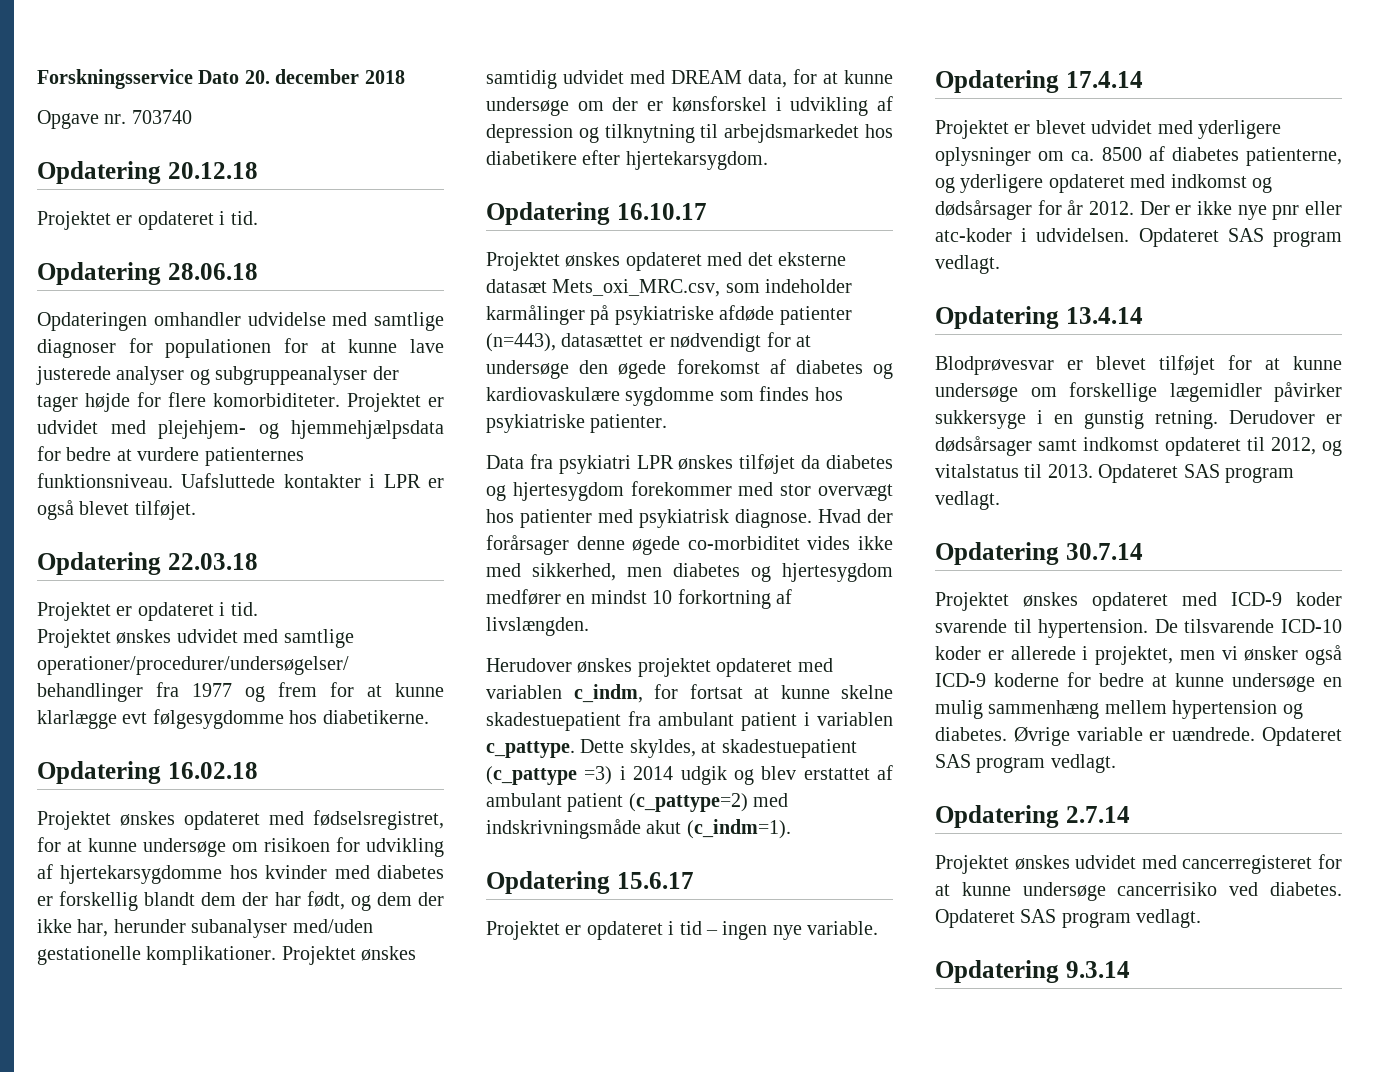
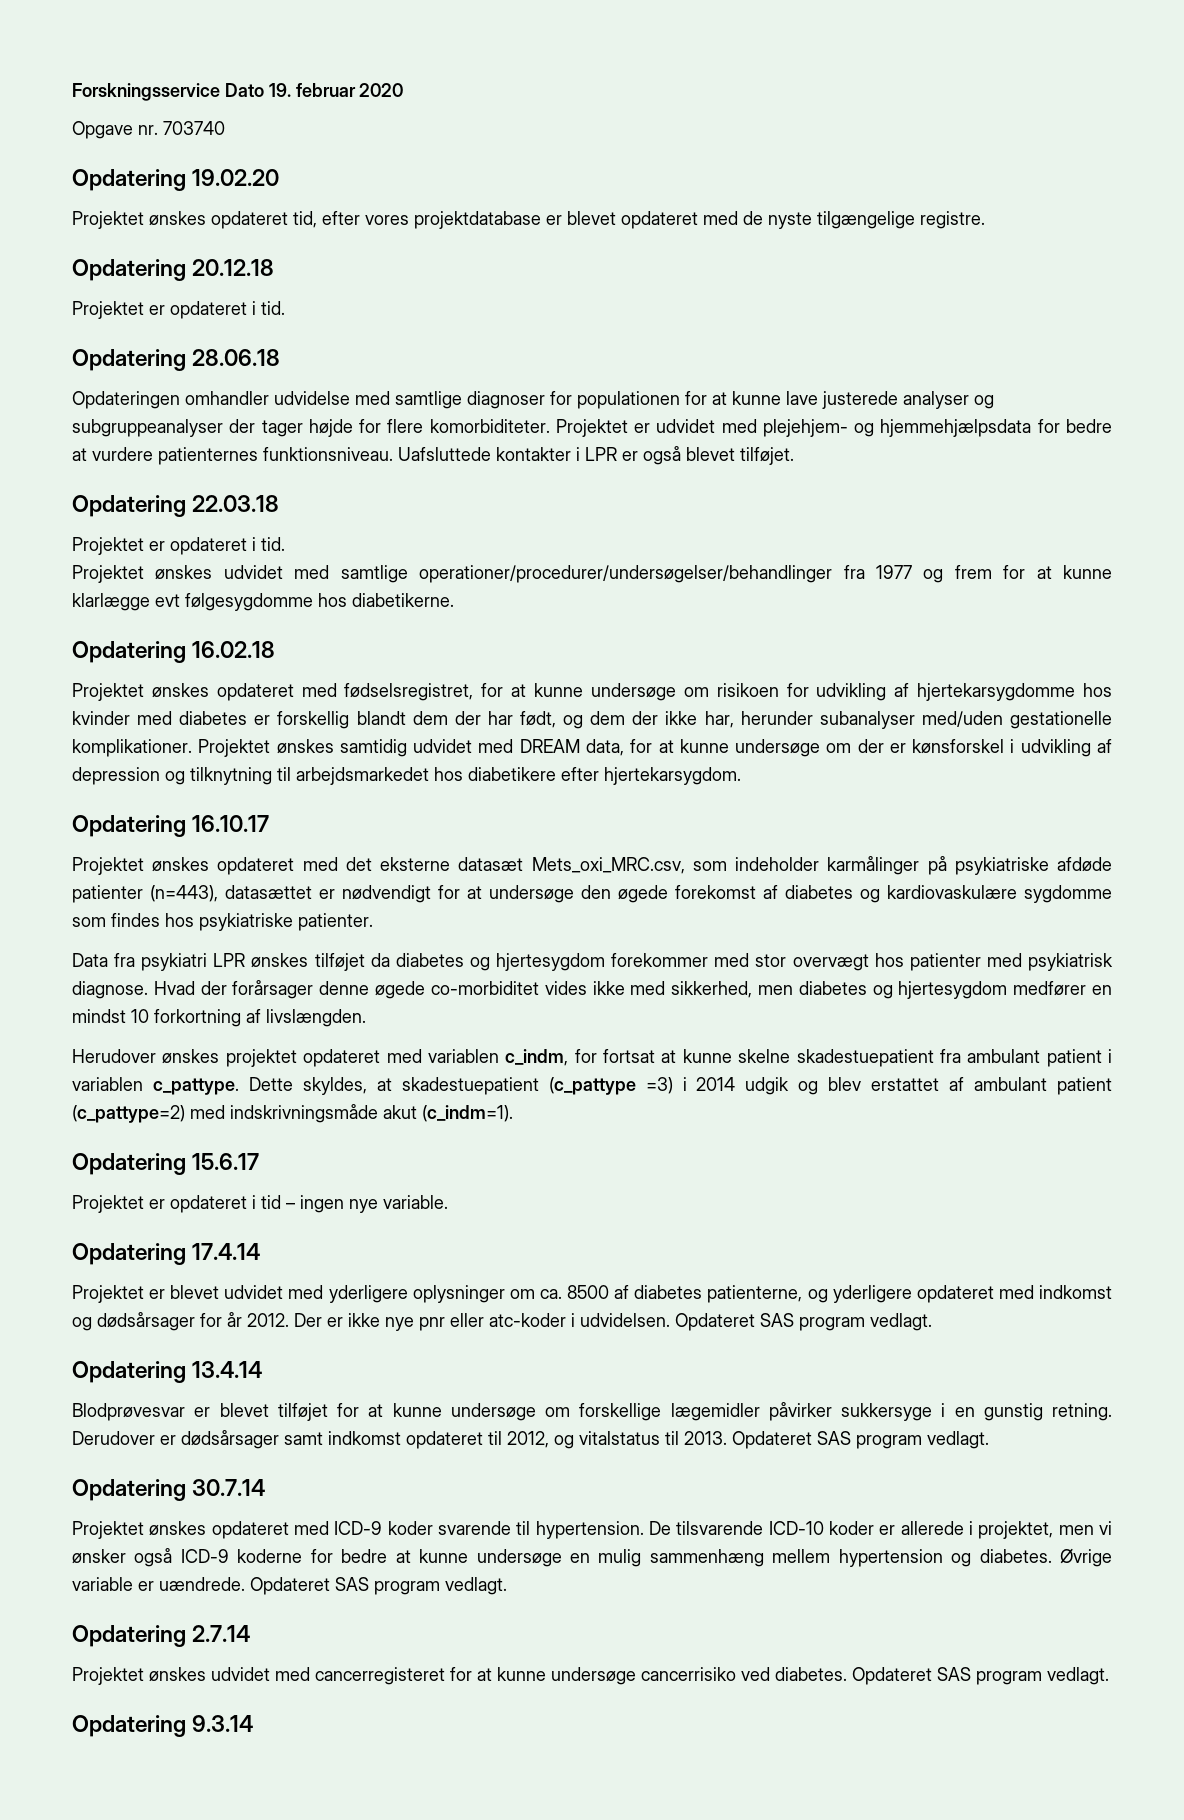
[244,69,405,84] 20. december 2018 -> [268,83,404,97] 19. februar 2020
(192, 117) none -> [72,169,280,191] [72,211,985,229] // Opdatering 19.02.20 // Projektet ønskes opdateret tid, efter vores projektdatabase er blevet opdateret med de nyste tilgængelige registre.

